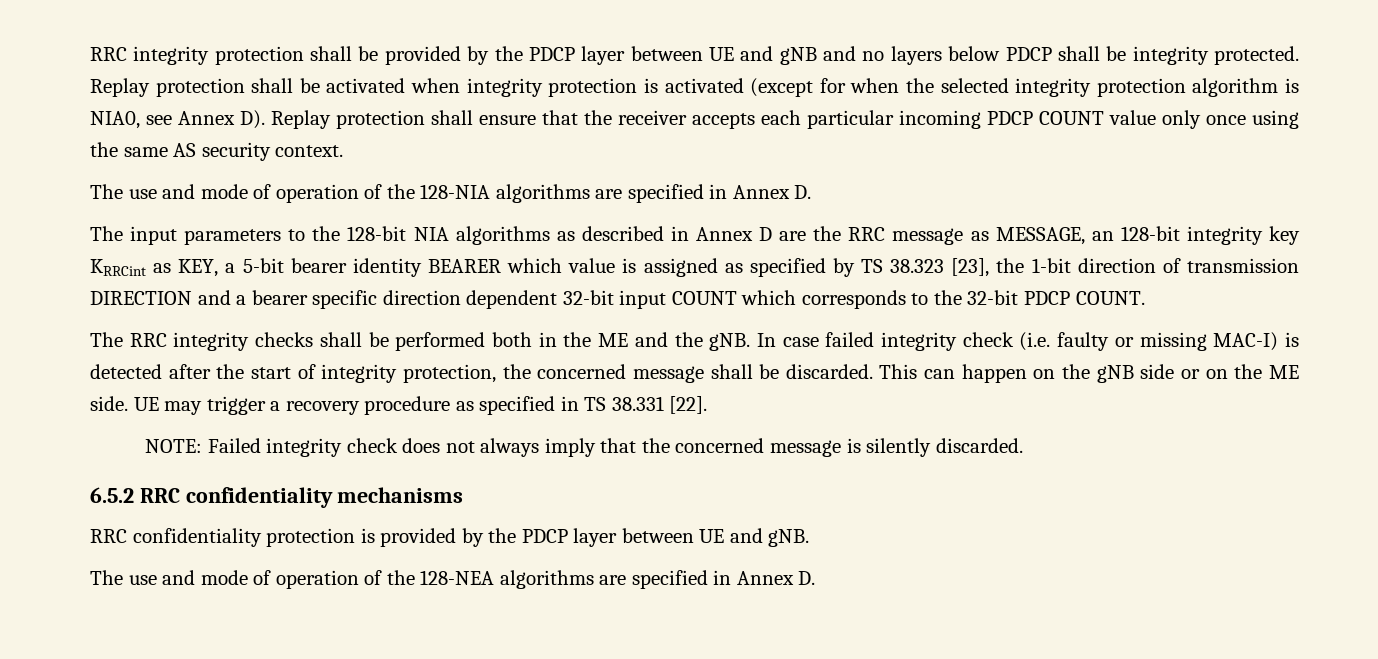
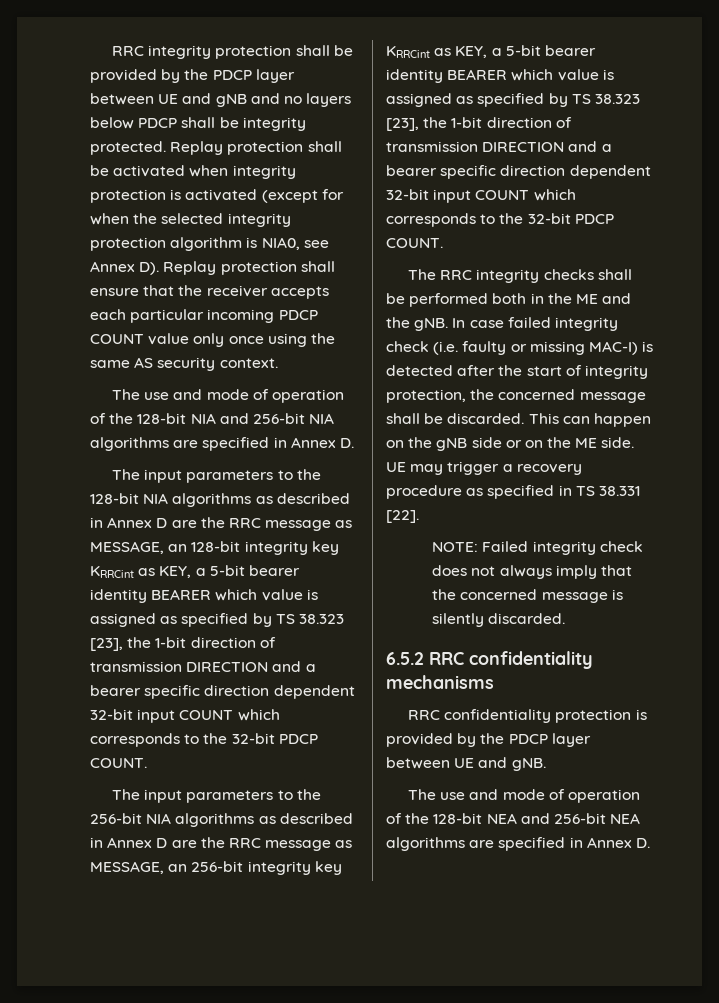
[420,184,491,199] 128-NIA -> [137,413,335,424] 128-bit NIA and 256-bit NIA
(1145, 298) none -> [112,789,321,803] [90,813,353,827] [90,837,353,851] [90,861,342,875] [386,45,596,58] [386,69,614,83] [386,93,640,107] [386,117,572,131] [386,141,612,152] [386,165,651,179] [386,189,576,203] [386,213,614,227] [386,238,443,248] // The input parameters to the 256-bit NIA algorithms as described in Annex D are the RRC message as MESSAGE, an 256-bit integrity key KRRCint as KEY, a 5-bit bearer identity BEARER which value is assigned as specified by TS 38.323 [23], the 1-bit direction of transmission DIRECTION and a bearer specific direction dependent 32-bit input COUNT which corresponds to the 32-bit PDCP COUNT.
[420,570,495,585] 128-NEA -> [433,813,641,824] 128-bit NEA and 256-bit NEA

